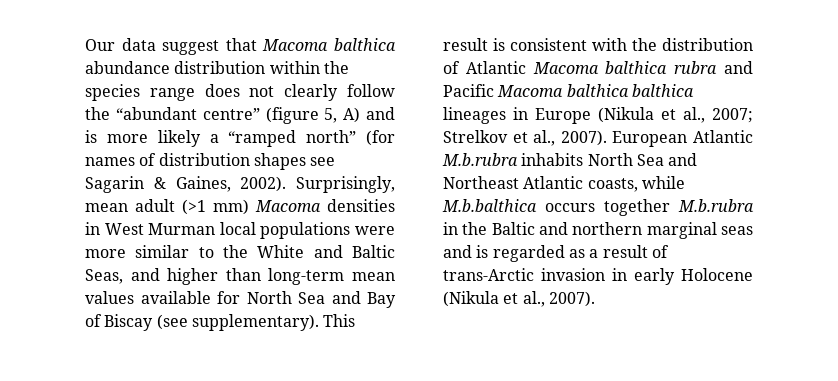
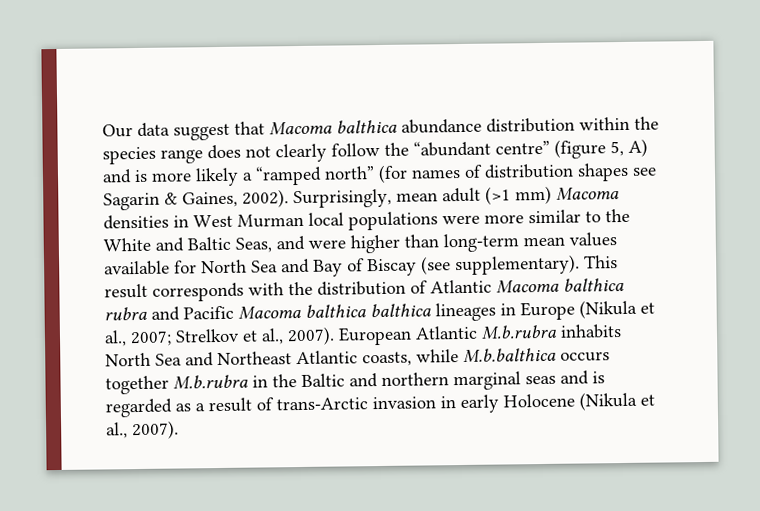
(160, 274) none -> [308,239,346,249] were
[493,38,587,51] is consistent -> [152,282,244,302] corresponds

